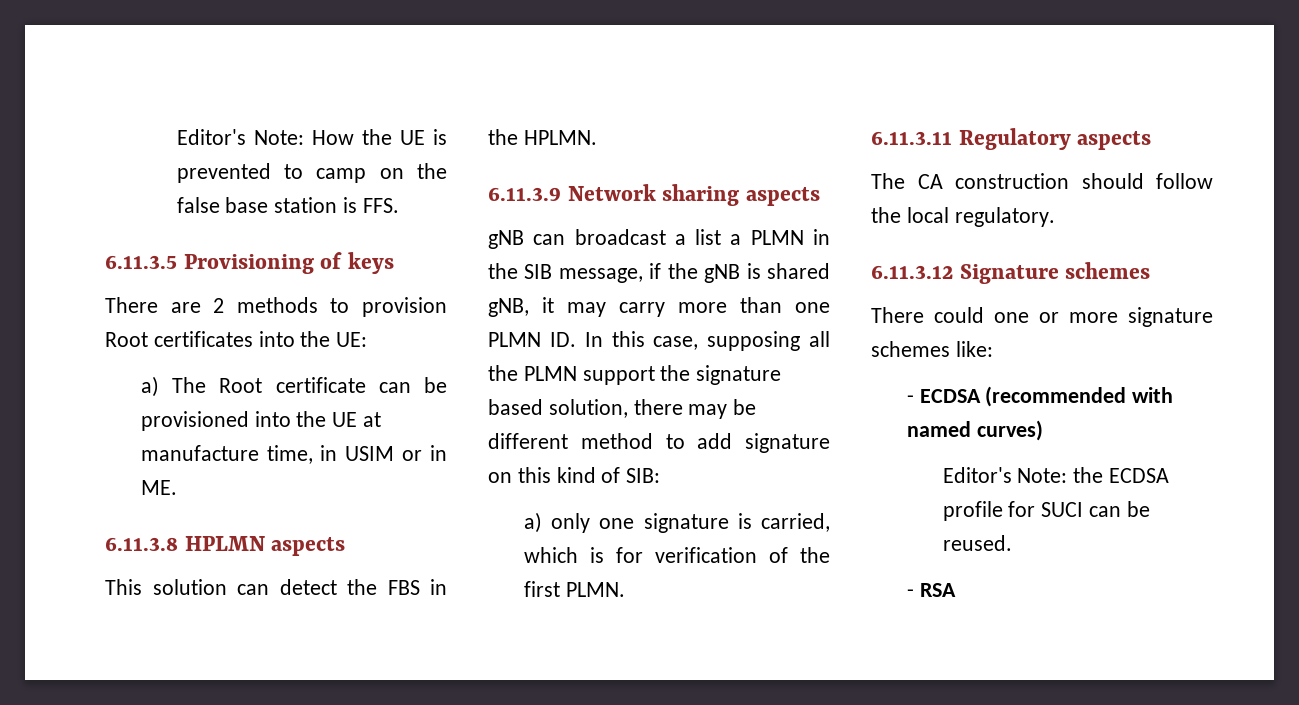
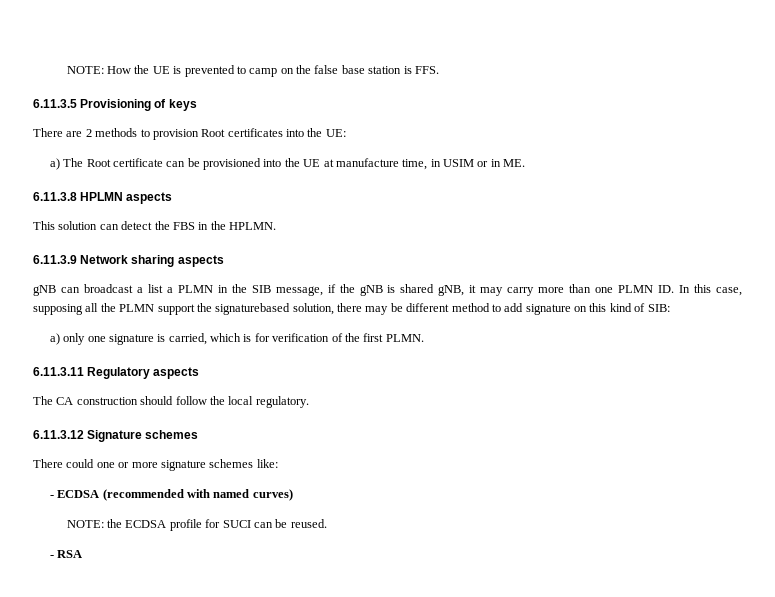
[176,129,304,145] Editor's Note: -> [66,66,104,74] NOTE:
[696,365,782,385] [488,399,543,415] signature based -> [215,303,291,315] signaturebased
[942,467,1068,483] Editor's Note: -> [66,520,104,528] NOTE:

